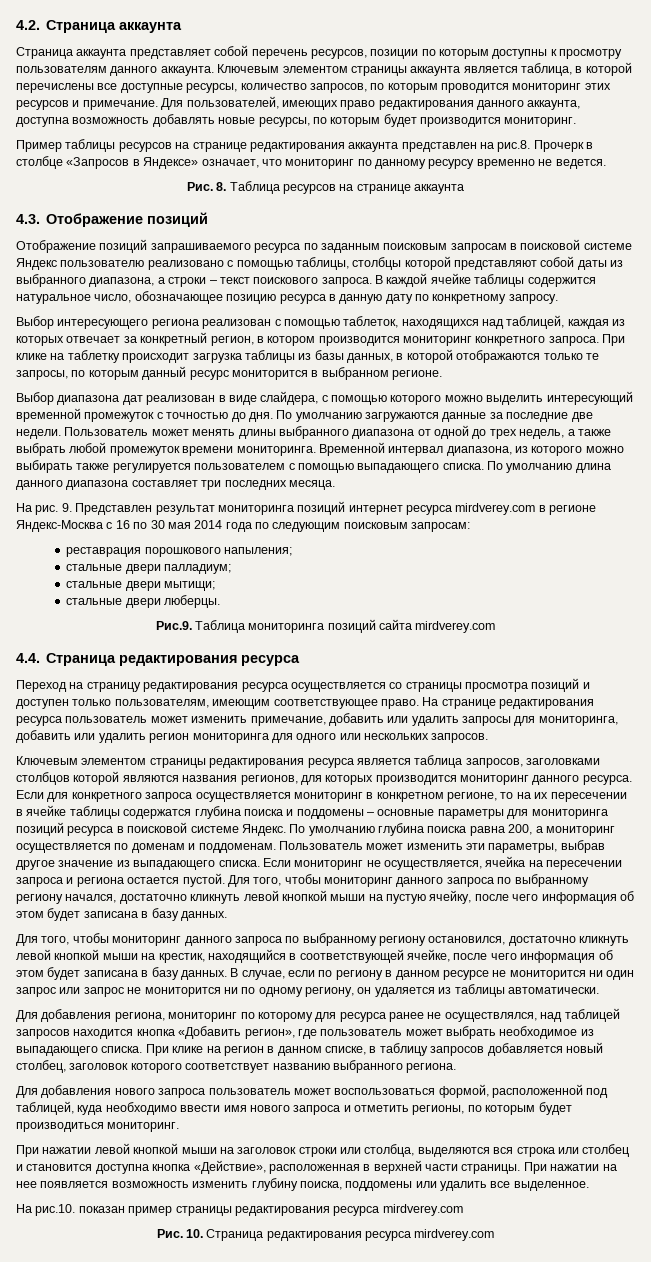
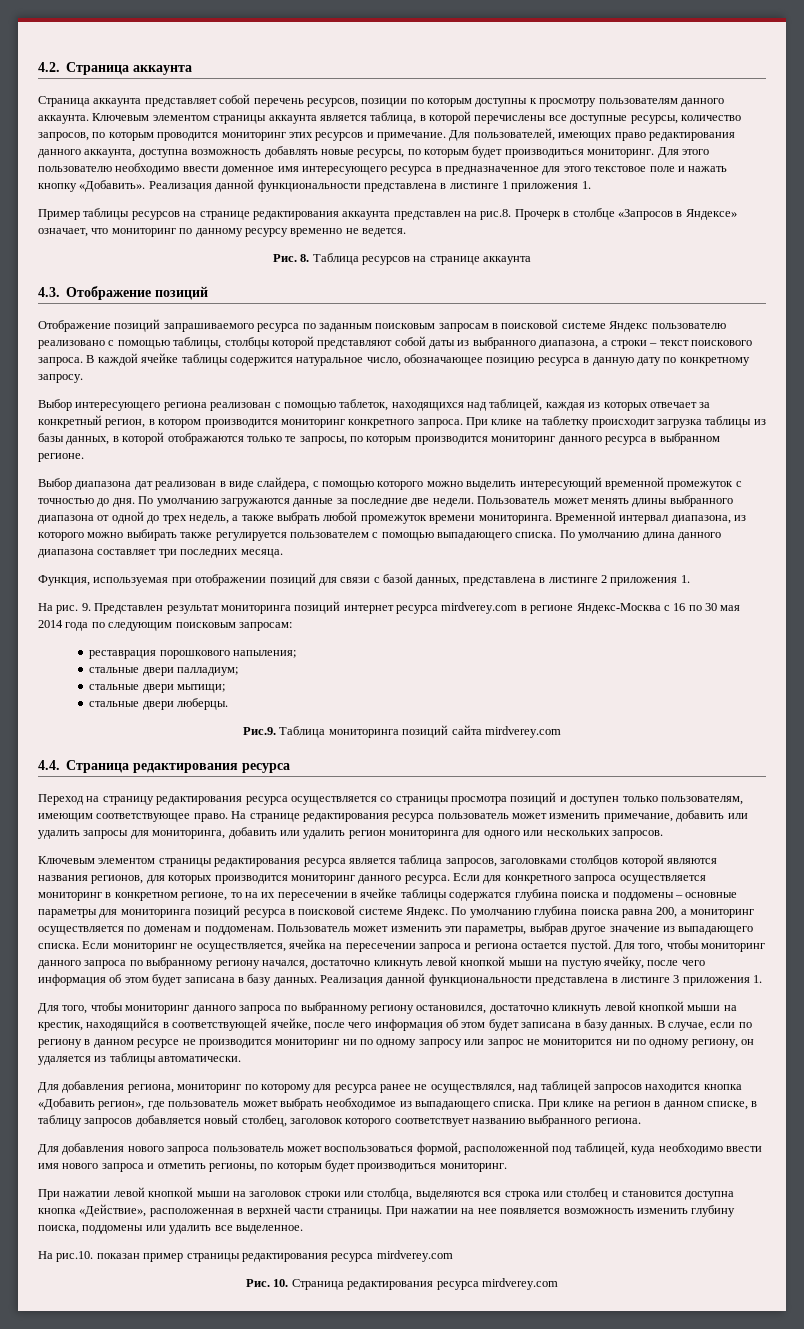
[420,117,577,127] производится мониторинг. -> [504,147,709,158] [38,163,728,175] [38,179,591,192] производиться мониторинг. Для этого пользователю необходимо ввести доменное имя интересующего ресурса в предназначенное для этого текстовое поле и нажать кнопку «Добавить». Реализация данной функциональности представлена в листинге 1 приложения 1.
[142,366,308,380] данный ресурс мониторится -> [414,436,647,445] производится мониторинг данного ресурса
(335, 485) none -> [38,573,690,586] // Функция, используемая при отображении позиций для связи с базой данных, представлена в листинге 2 приложения 1.
(227, 916) none -> [320,973,762,986] Реализация данной функциональности представлена в листинге 3 приложения 1.
[509,970,635,980] [16,987,56,997] мониторится ни один запрос -> [198,1039,462,1048] производится мониторинг ни по одному запросу

